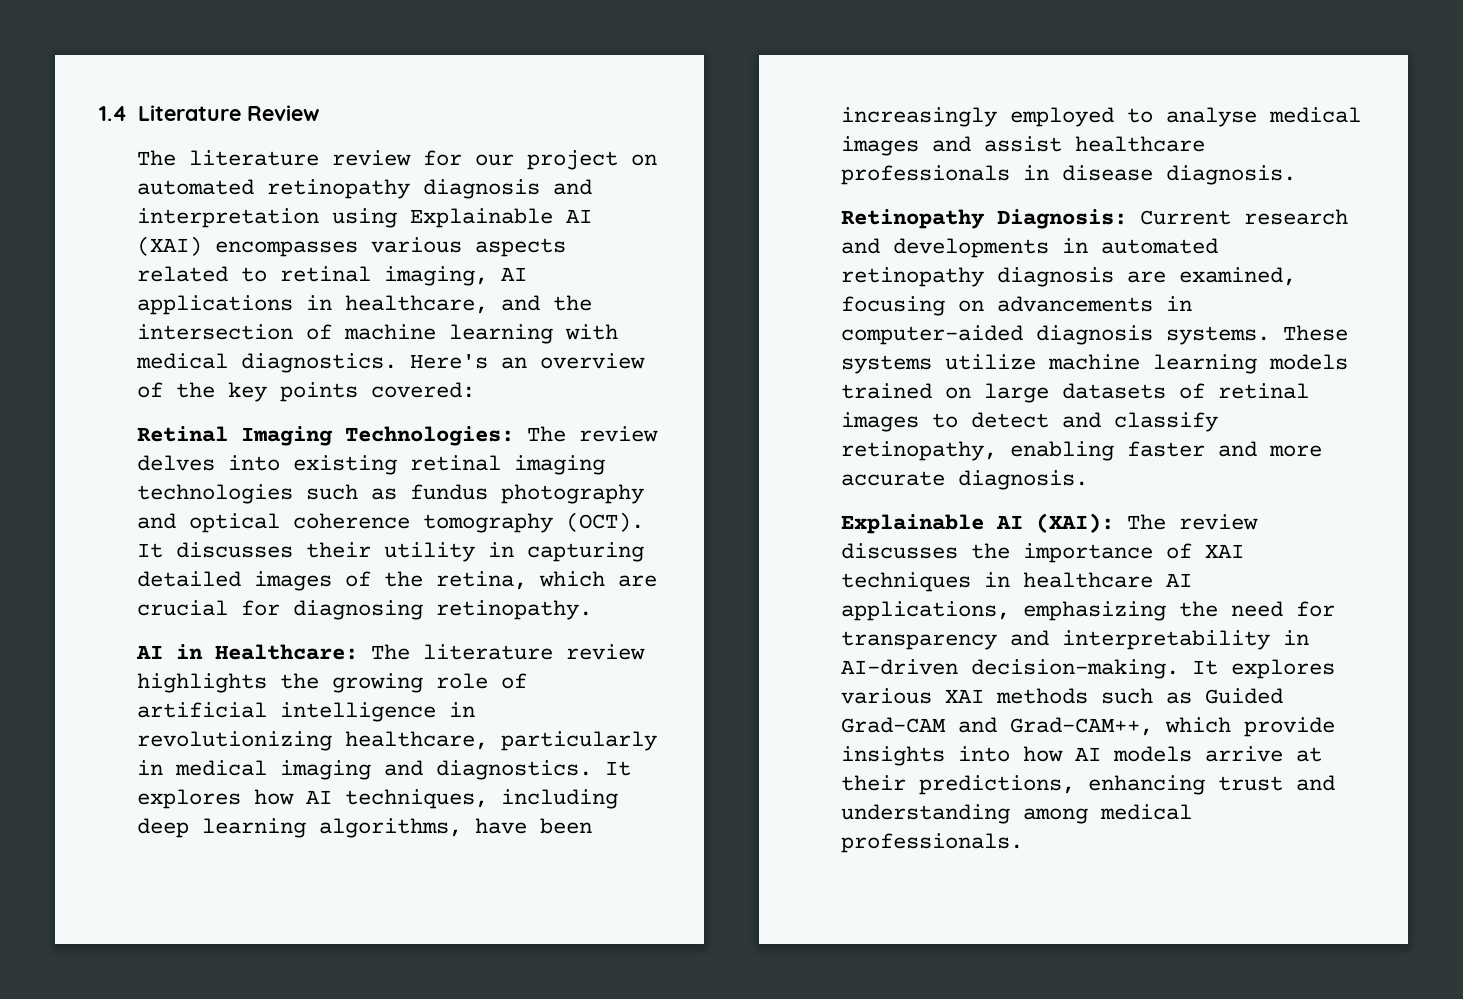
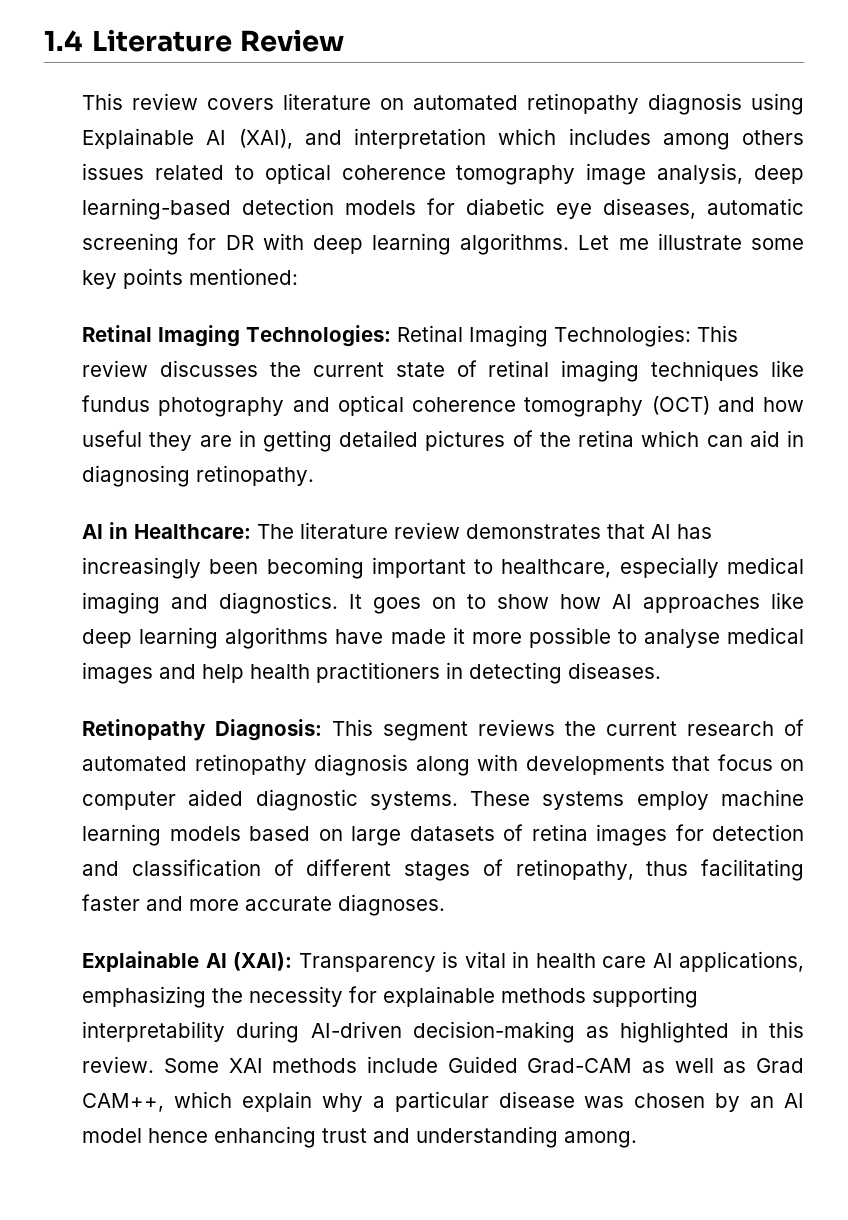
[136,150,618,170] The literature review for our project -> [82,93,372,110] This review covers literature
[552,179,592,195] [136,208,319,228] and interpretation -> (743, 104) none
[136,236,566,257] [136,266,527,286] [136,295,592,315] [136,324,618,344] [135,353,645,373] [136,382,215,398] (XAI) encompasses various aspects related to retinal imaging, AI applications in healthcare, and the intersection of machine learning with medical diagnostics. Here's an overview of the -> [238,128,804,150] [82,163,804,185] [82,198,804,220] [82,233,804,255] (XAI), and interpretation which includes among others issues related to optical coherence tomography image analysis, deep learning-based detection models for diabetic eye diseases, automatic screening for DR with deep learning algorithms. Let me illustrate some
[370,382,475,398] [136,426,658,446] [136,455,605,475] [136,484,397,504] covered: // Retinal Imaging Technologies: The review delves into existing retinal imaging technologies such as -> [189,268,299,285] [82,325,739,347] [82,360,805,382] mentioned: // Retinal Imaging Technologies: Retinal Imaging Technologies: This review discusses the current state of retinal imaging techniques like
[565,512,644,532] [136,542,644,562] [136,571,657,591] [136,600,280,616] (OCT). It discusses their utility in capturing detailed images of the retina, which are crucial for -> [651,396,804,415] [82,430,804,452] (OCT) and how useful they are in getting detailed pictures of the retina which can aid in
[136,673,527,693] [136,702,475,722] [136,731,657,751] [136,760,163,775] highlights the growing role of artificial intelligence in revolutionizing healthcare, particularly in -> [466,524,713,539] [82,557,719,579] demonstrates that AI has increasingly been becoming important to healthcare, especially
[136,789,618,809] [136,818,592,838] [840,107,1114,127] explores how AI techniques, including deep learning algorithms, have been increasingly employed -> [373,592,805,614] [82,627,611,649] goes on to show how AI approaches like deep learning algorithms have made it more possible
[983,136,1205,152] [840,165,1296,185] [840,209,1348,229] [840,238,1218,258] [840,267,1296,287] [840,296,1192,316] [840,325,1153,345] assist healthcare professionals in disease diagnosis. // Retinopathy Diagnosis: Current research and developments in automated retinopathy diagnosis are examined, focusing on advancements in computer-aided diagnosis -> [202,662,662,684] [82,719,804,741] [82,754,804,776] [82,789,358,811] help health practitioners in detecting diseases. // Retinopathy Diagnosis: This segment reviews the current research of automated retinopathy diagnosis along with developments that focus on computer aided diagnostic
[944,354,1036,370] utilize -> [636,791,709,810] employ
[840,383,932,399] trained -> [249,826,311,841] based
[1217,383,1309,399] [840,412,1218,432] [840,441,1114,461] retinal images to detect and classify retinopathy, enabling -> [531,824,804,846] [82,859,804,881] retina images for detection and classification of different stages of retinopathy, thus facilitating
[957,470,1088,490] diagnosis. -> [338,894,446,916] diagnoses.
[1126,514,1258,530] [840,543,1244,563] [840,572,1192,592] [840,601,1335,621] [840,630,1309,650] [840,659,1335,679] [840,688,1283,704] [840,717,1335,737] [840,746,1322,766] [840,775,1075,795] The review discusses the importance of XAI techniques in healthcare AI applications, emphasizing the need for transparency and interpretability in AI-driven decision-making. It explores various XAI methods such as Guided Grad-CAM and Grad-CAM++, which provide insights into how AI models arrive at their predictions, -> [298,951,804,972] [82,986,699,1008] [82,1021,804,1043] [82,1056,804,1073] [82,1091,805,1112] [82,1128,209,1143] Transparency is vital in health care AI applications, emphasizing the necessity for explainable methods supporting interpretability during AI-driven decision-making as highlighted in this review. Some XAI methods include Guided Grad-CAM as well as Grad CAM++, which explain why a particular disease was chosen by an AI model hence
[1022,804,1192,824] [840,833,1023,853] among medical professionals. -> [564,1131,638,1148] among.

